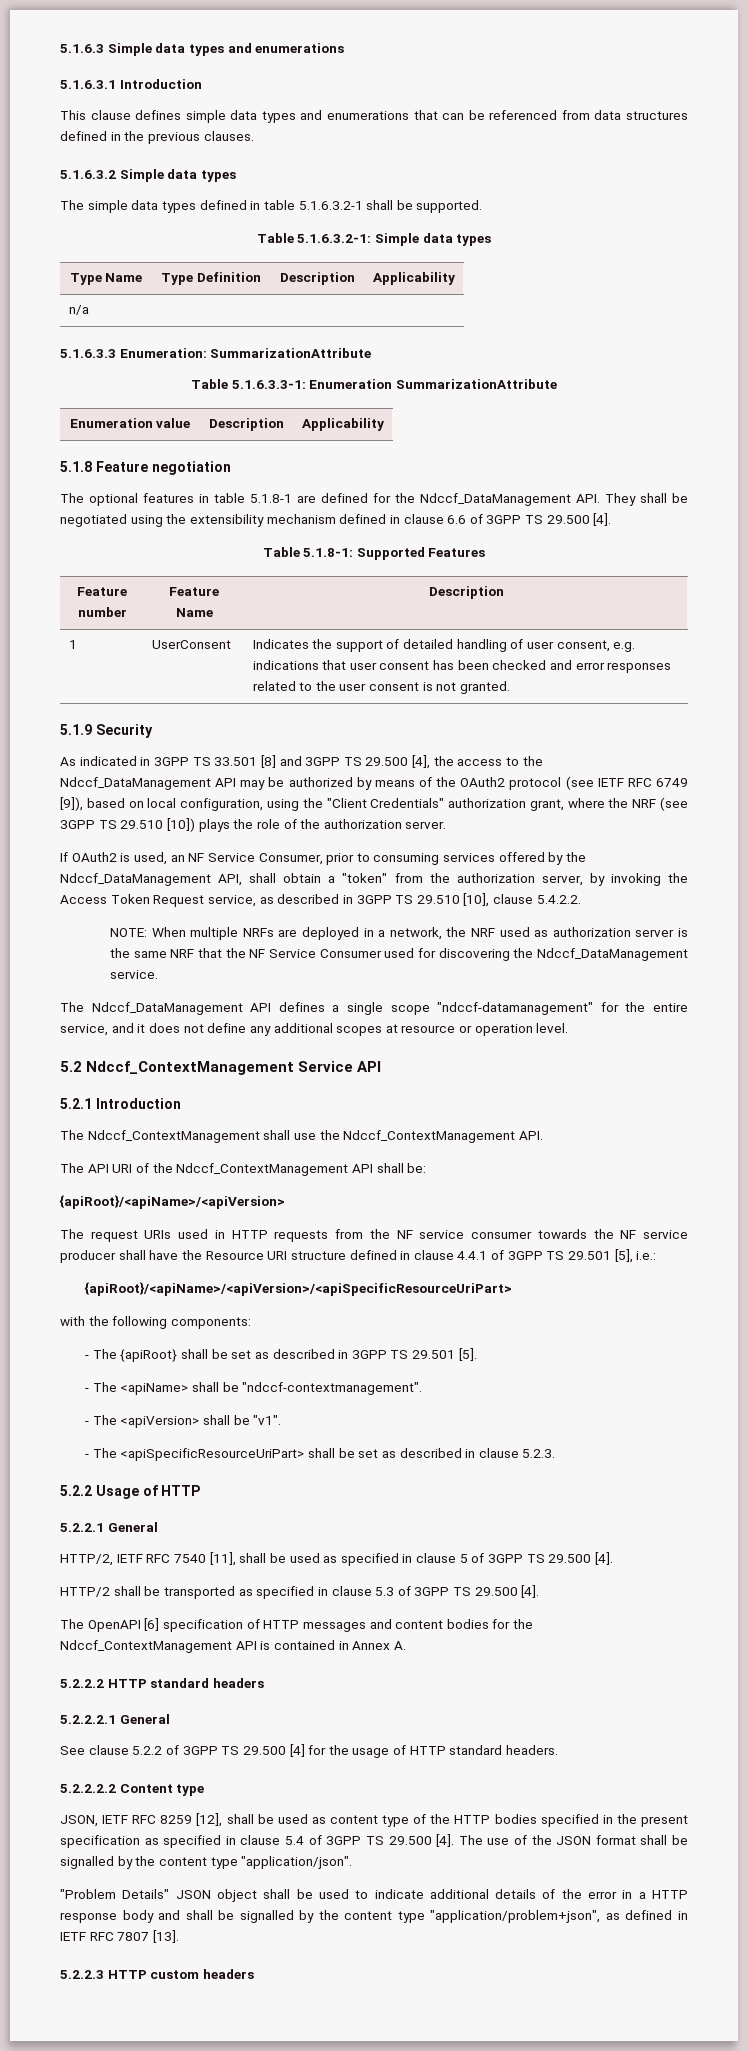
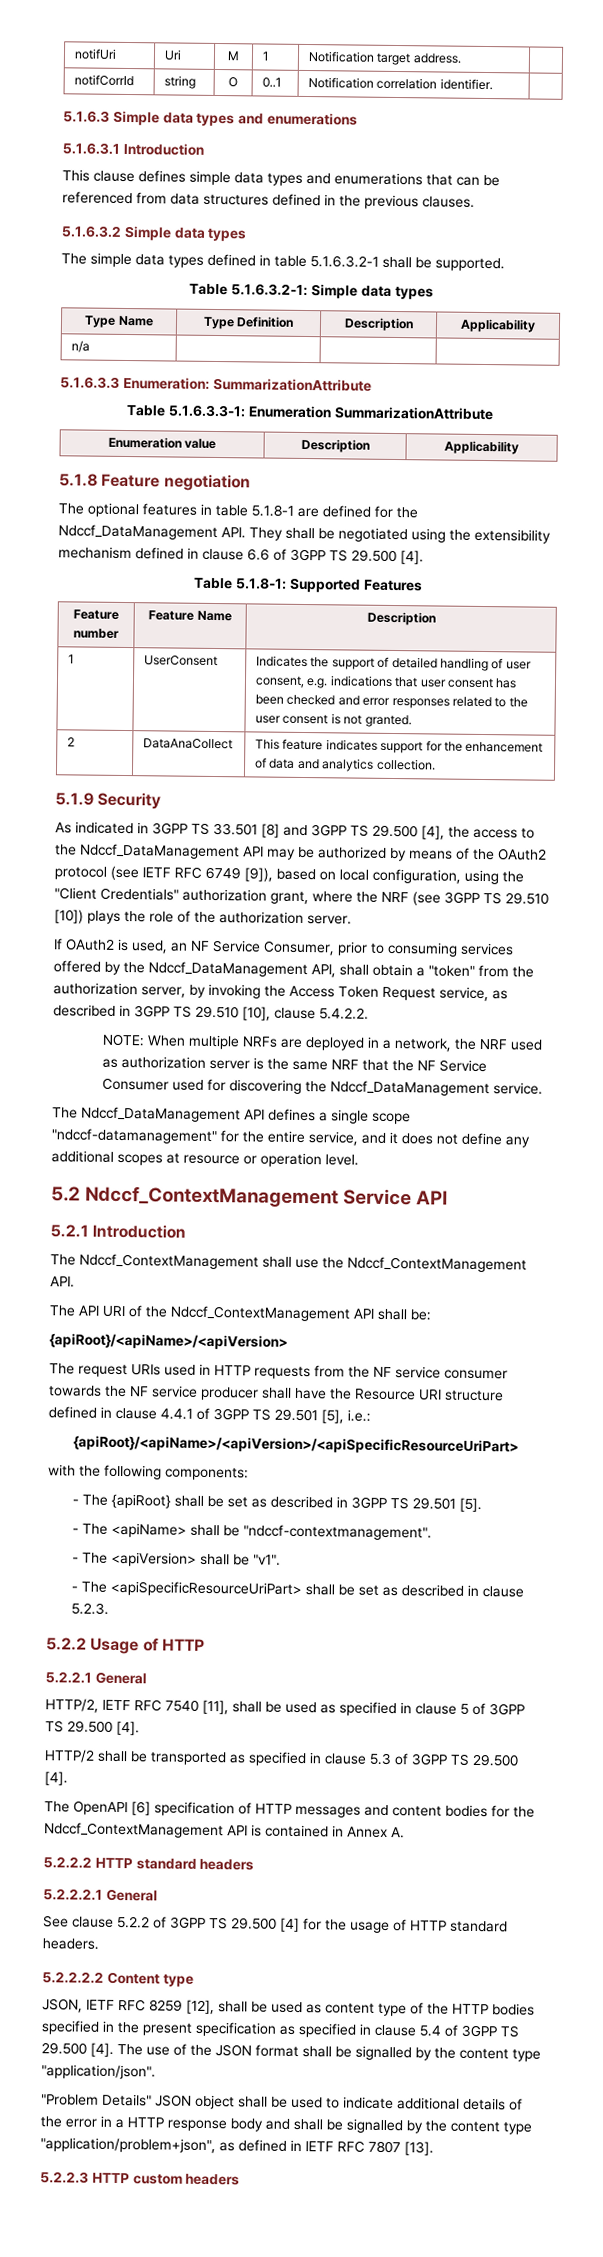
(60, 48) none -> [74,48,118,60] [164,49,183,61] [227,51,240,61] [262,51,270,61] [308,51,462,66] [74,74,135,87] [164,75,197,89] [228,77,238,88] [262,77,282,88] [308,77,493,91] notifUri | Uri | M | 1 | Notification target address. | // notifCorrId | string | O | 0..1 | Notification correlation identifier. | //
(511, 687) none -> [67,737,76,747] [143,738,234,750] [255,738,544,754] [255,757,436,772] // 2 | DataAnaCollect | This feature indicates support for the enhancement of data and analytics collection.

